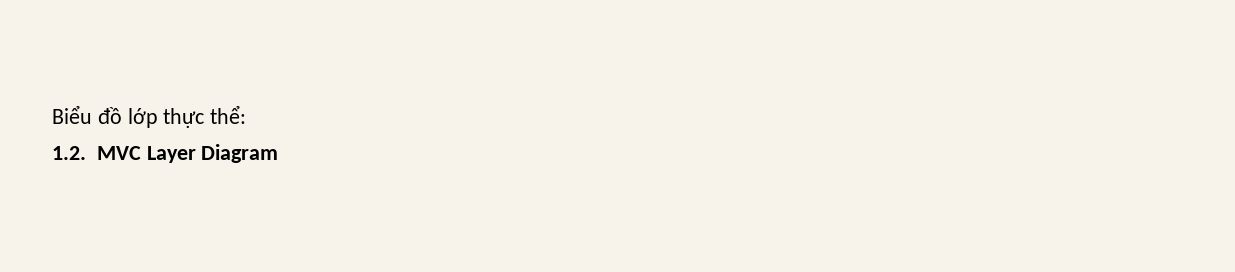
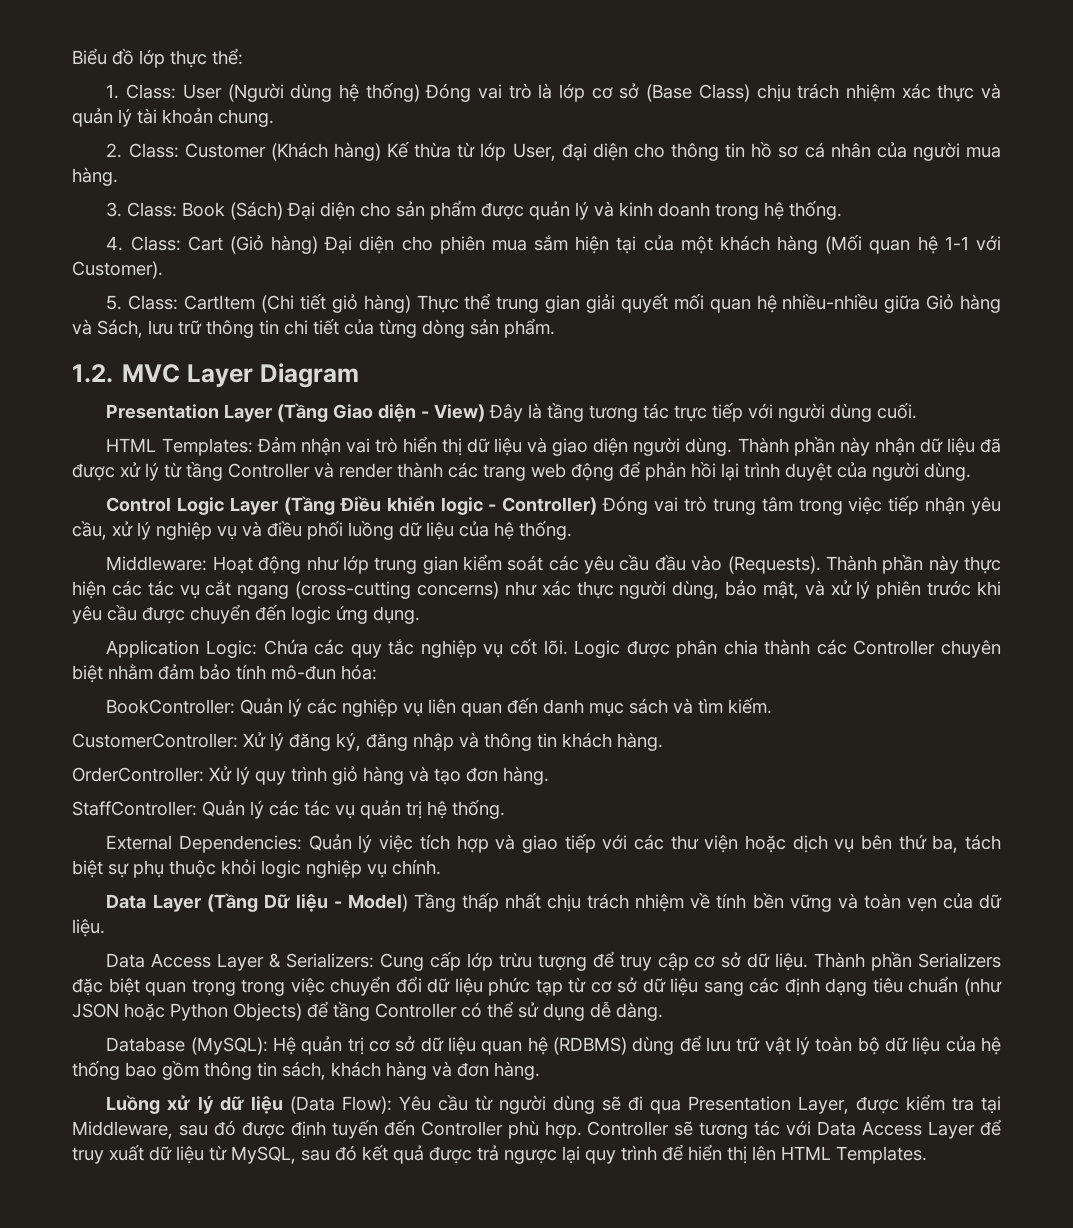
[52,144,279,163] 1.2. MVC Layer Diagram -> [106,83,1002,102] [72,108,274,127] [106,142,1002,161] [72,167,118,186] [106,200,843,220] [106,235,1002,254] [72,261,163,279] [106,293,1002,313] [72,318,555,338] [72,363,359,388] [106,403,918,422] [106,436,1002,456] [72,461,971,481] [106,496,1002,515] [72,521,572,540] [106,554,1002,574] [72,580,1002,599] [72,604,420,624] [106,639,1001,658] [72,664,377,683] [106,698,773,717] [72,732,663,751] [72,766,549,785] [72,800,505,819] [106,834,1002,853] [72,859,441,878] [106,893,1003,912] [72,919,105,937] [106,951,1001,971] [72,976,1002,996] [72,1001,663,1021] [106,1035,1002,1055] [72,1061,540,1080] [106,1094,1002,1114] [72,1119,1002,1139] [72,1144,927,1164] 1. Class: User (Người dùng hệ thống) Đóng vai trò là lớp cơ sở (Base Class) chịu trách nhiệm xác thực và quản lý tài khoản chung. // 2. Class: Customer (Khách hàng) Kế thừa từ lớp User, đại diện cho thông tin hồ sơ cá nhân của người mua hàng. // 3. Class: Book (Sách) Đại diện cho sản phẩm được quản lý và kinh doanh trong hệ thống. // 4. Class: Cart (Giỏ hàng) Đại diện cho phiên mua sắm hiện tại của một khách hàng (Mối quan hệ 1-1 với Customer). // 5. Class: CartItem (Chi tiết giỏ hàng) Thực thể trung gian giải quyết mối quan hệ nhiều-nhiều giữa Giỏ hàng và Sách, lưu trữ thông tin chi tiết của từng dòng sản phẩm. // 1.2. MVC Layer Diagram // Presentation Layer (Tầng Giao diện - View) Đây là tầng tương tác trực tiếp với người dùng cuối. // HTML Templates: Đảm nhận vai trò hiển thị dữ liệu và giao diện người dùng. Thành phần này nhận dữ liệu đã được xử lý từ tầng Controller và render thành các trang web động để phản hồi lại trình duyệt của người dùng. // Control Logic Layer (Tầng Điều khiển logic - Controller) Đóng vai trò trung tâm trong việc tiếp nhận yêu cầu, xử lý nghiệp vụ và điều phối luồng dữ liệu của hệ thống. // Middleware: Hoạt động như lớp trung gian kiểm soát các yêu cầu đầu vào (Requests). Thành phần này thực hiện các tác vụ cắt ngang (cross-cutting concerns) như xác thực người dùng, bảo mật, và xử lý phiên trước khi yêu cầu được chuyển đến logic ứng dụng. // Application Logic: Chứa các quy tắc nghiệp vụ cốt lõi. Logic được phân chia thành các Controller chuyên biệt nhằm đảm bảo tính mô-đun hóa: // BookController: Quản lý các nghiệp vụ liên quan đến danh mục sách và tìm kiếm. // CustomerController: Xử lý đăng ký, đăng nhập và thông tin khách hàng. // OrderController: Xử lý quy trình giỏ hàng và tạo đơn hàng. // StaffController: Quản lý các tác vụ quản trị hệ thống. // External Dependencies: Quản lý việc tích hợp và giao tiếp với các thư viện hoặc dịch vụ bên thứ ba, tách biệt sự phụ thuộc khỏi logic nghiệp vụ chính. // Data Layer (Tầng Dữ liệu - Model) Tầng thấp nhất chịu trách nhiệm về tính bền vững và toàn vẹn của dữ liệu. // Data Access Layer & Serializers: Cung cấp lớp trừu tượng để truy cập cơ sở dữ liệu. Thành phần Serializers đặc biệt quan trọng trong việc chuyển đổi dữ liệu phức tạp từ cơ sở dữ liệu sang các định dạng tiêu chuẩn (như JSON hoặc Python Objects) để tầng Controller có thể sử dụng dễ dàng. // Database (MySQL): Hệ quản trị cơ sở dữ liệu quan hệ (RDBMS) dùng để lưu trữ vật lý toàn bộ dữ liệu của hệ thống bao gồm thông tin sách, khách hàng và đơn hàng. // Luồng xử lý dữ liệu (Data Flow): Yêu cầu từ người dùng sẽ đi qua Presentation Layer, được kiểm tra tại Middleware, sau đó được định tuyến đến Controller phù hợp. Controller sẽ tương tác với Data Access Layer để truy xuất dữ liệu từ MySQL, sau đó kết quả được trả ngược lại quy trình để hiển thị lên HTML Templates.

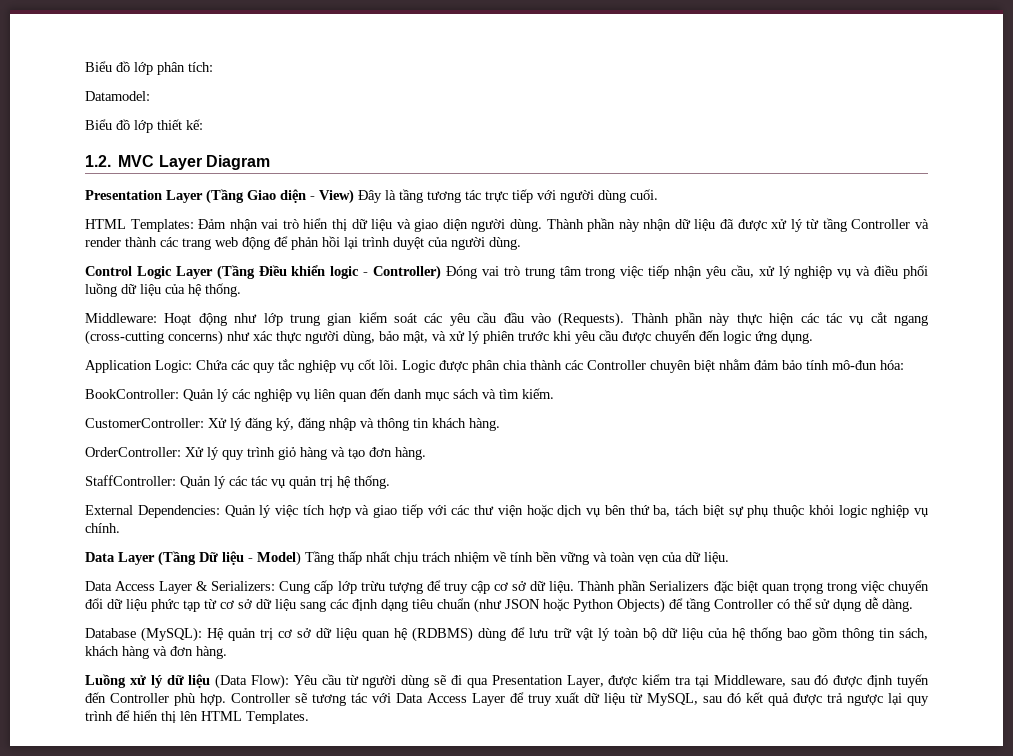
[72,48,243,68] [106,83,1002,102] [72,108,274,127] [106,142,1002,161] [72,167,118,186] [106,200,843,220] [106,235,1002,254] [72,261,163,279] [106,293,1002,313] [72,318,555,338] Biểu đồ lớp thực thể: // 1. Class: User (Người dùng hệ thống) Đóng vai trò là lớp cơ sở (Base Class) chịu trách nhiệm xác thực và quản lý tài khoản chung. // 2. Class: Customer (Khách hàng) Kế thừa từ lớp User, đại diện cho thông tin hồ sơ cá nhân của người mua hàng. // 3. Class: Book (Sách) Đại diện cho sản phẩm được quản lý và kinh doanh trong hệ thống. // 4. Class: Cart (Giỏ hàng) Đại diện cho phiên mua sắm hiện tại của một khách hàng (Mối quan hệ 1-1 với Customer). // 5. Class: CartItem (Chi tiết giỏ hàng) Thực thể trung gian giải quyết mối quan hệ nhiều-nhiều giữa Giỏ hàng và Sách, lưu trữ thông tin chi tiết của từng dòng sản phẩm. -> [85,61,213,75] [85,91,150,101] [85,119,203,133] Biểu đồ lớp phân tích: // Datamodel: // Biểu đồ lớp thiết kế:

